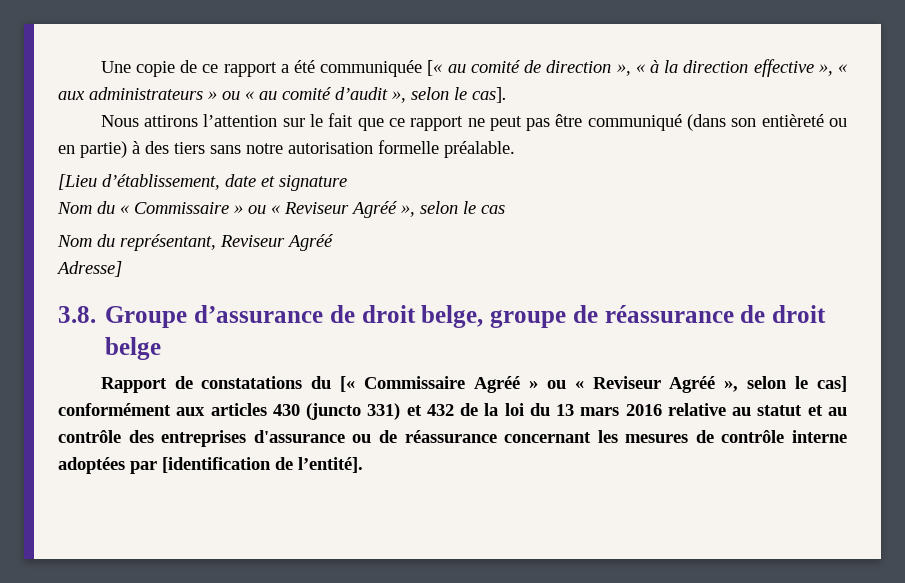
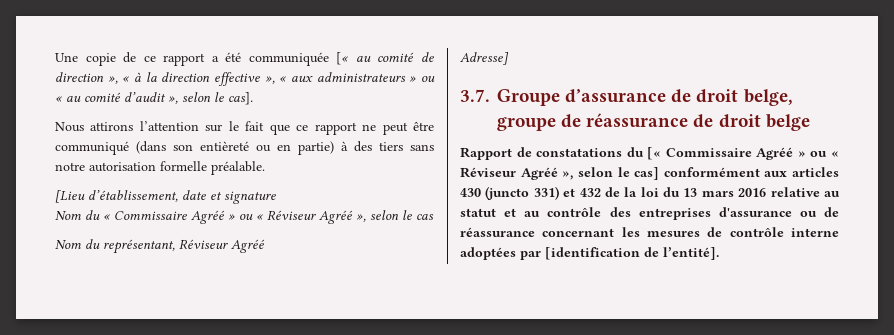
[526,118,551,131] pas -> (408, 128) none
[234,202,349,214] » ou « Reviseur -> [191,210,316,224] Agréé » ou « Réviseur
[220,235,285,247] Reviseur -> [179,239,228,249] Réviseur
[58,306,96,323] 3.8. -> [460,89,490,102] 3.7.
[592,376,661,389] Reviseur -> [460,167,516,178] Réviseur

